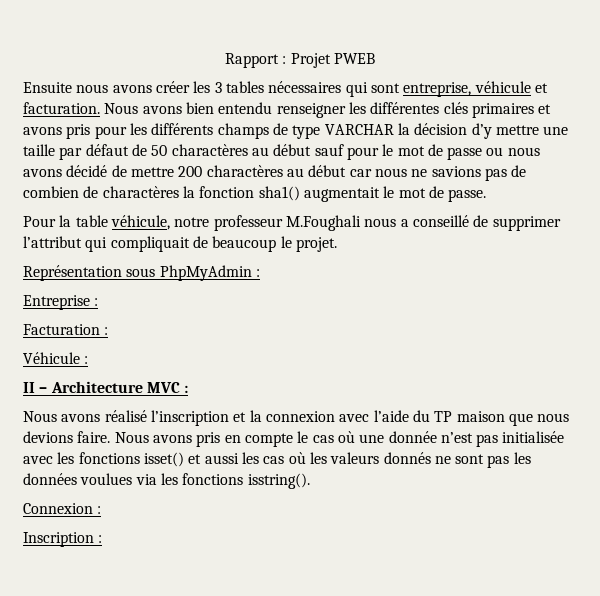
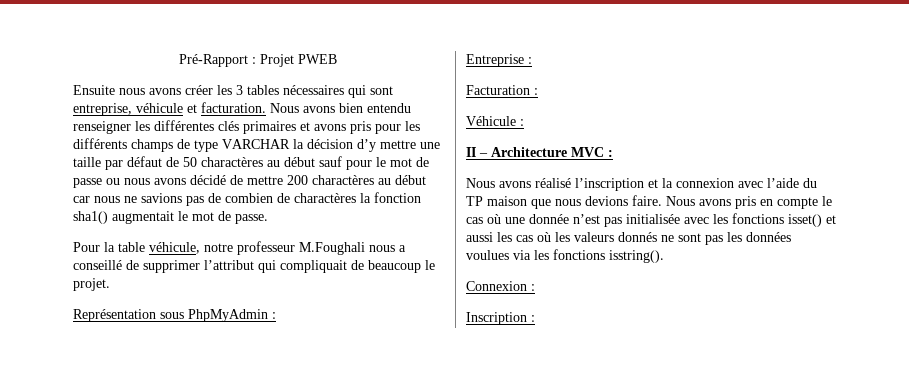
[225,53,280,68] Rapport -> [179,54,248,67] Pré-Rapport

